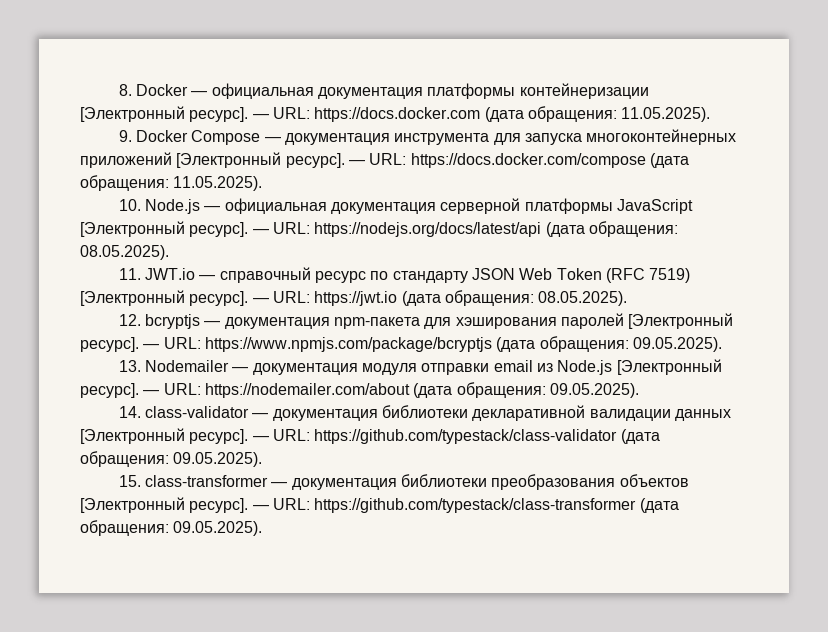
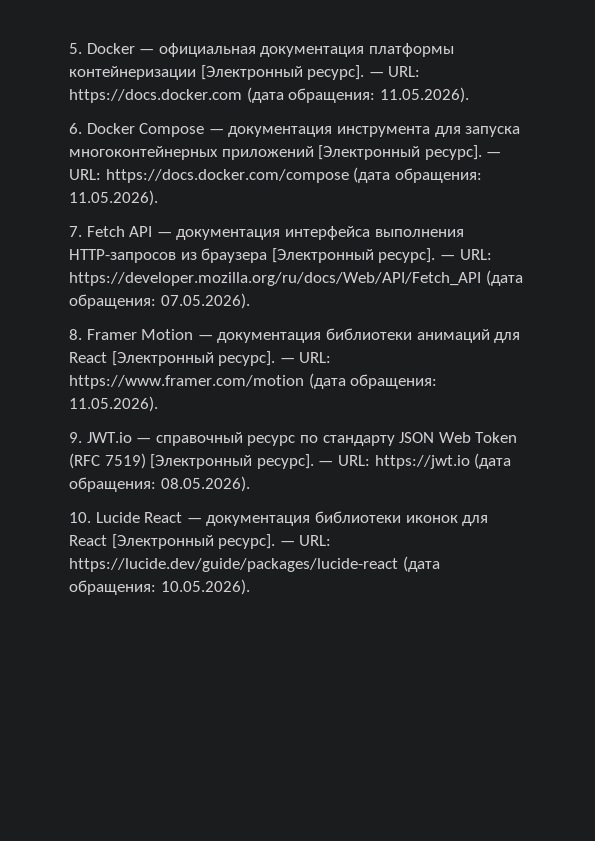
[118,84,132,96] 8. -> [69,43,82,54] 5.
[621,107,711,122] [118,130,132,142] 11.05.2025). // 9. -> [379,87,469,103] [69,123,82,134] 11.05.2026). // 6.
[173,176,263,191] [118,198,693,214] [80,221,678,237] [80,245,169,260] [118,268,141,280] 11.05.2025). // 10. Node.js — официальная документация серверной платформы JavaScript [Электронный ресурс]. — URL: https://nodejs.org/docs/latest/api (дата обращения: 08.05.2025). // 11. -> [69,190,158,206] [69,226,464,240] [69,248,492,263] [69,270,523,286] [69,293,250,309] [69,328,521,343] [69,351,332,366] [69,373,438,389] [69,396,158,412] [69,432,82,443] 11.05.2026). // 7. Fetch API — документация интерфейса выполнения HTTP-запросов из браузера [Электронный ресурс]. — URL: https://developer.mozilla.org/ru/docs/Web/API/Fetch_API (дата обращения: 07.05.2026). // 8. Framer Motion — документация библиотеки анимаций для React [Электронный ресурс]. — URL: https://www.framer.com/motion (дата обращения: 11.05.2026). // 9.
[538,291,628,306] [118,313,734,329] [80,336,722,352] [118,359,722,375] [80,382,639,398] [118,405,731,421] [80,428,660,444] [80,451,263,467] [118,474,689,490] [80,497,679,513] [80,520,263,536] 08.05.2025). // 12. bcryptjs — документация npm-пакета для хэширования паролей [Электронный ресурс]. — URL: https://www.npmjs.com/package/bcryptjs (дата обращения: 09.05.2025). // 13. Nodemailer — документация модуля отправки email из Node.js [Электронный ресурс]. — URL: https://nodemailer.com/about (дата обращения: 09.05.2025). // 14. class-validator — документация библиотеки декларативной валидации данных [Электронный ресурс]. — URL: https://github.com/typestack/class-validator (дата обращения: 09.05.2025). // 15. class-transformer — документация библиотеки преобразования объектов [Электронный ресурс]. — URL: https://github.com/typestack/class-transformer (дата обращения: 09.05.2025). -> [160,476,250,492] [69,511,489,526] [69,534,332,549] [69,556,440,572] [69,579,250,595] 08.05.2026). // 10. Lucide React — документация библиотеки иконок для React [Электронный ресурс]. — URL: https://lucide.dev/guide/packages/lucide-react (дата обращения: 10.05.2026).

